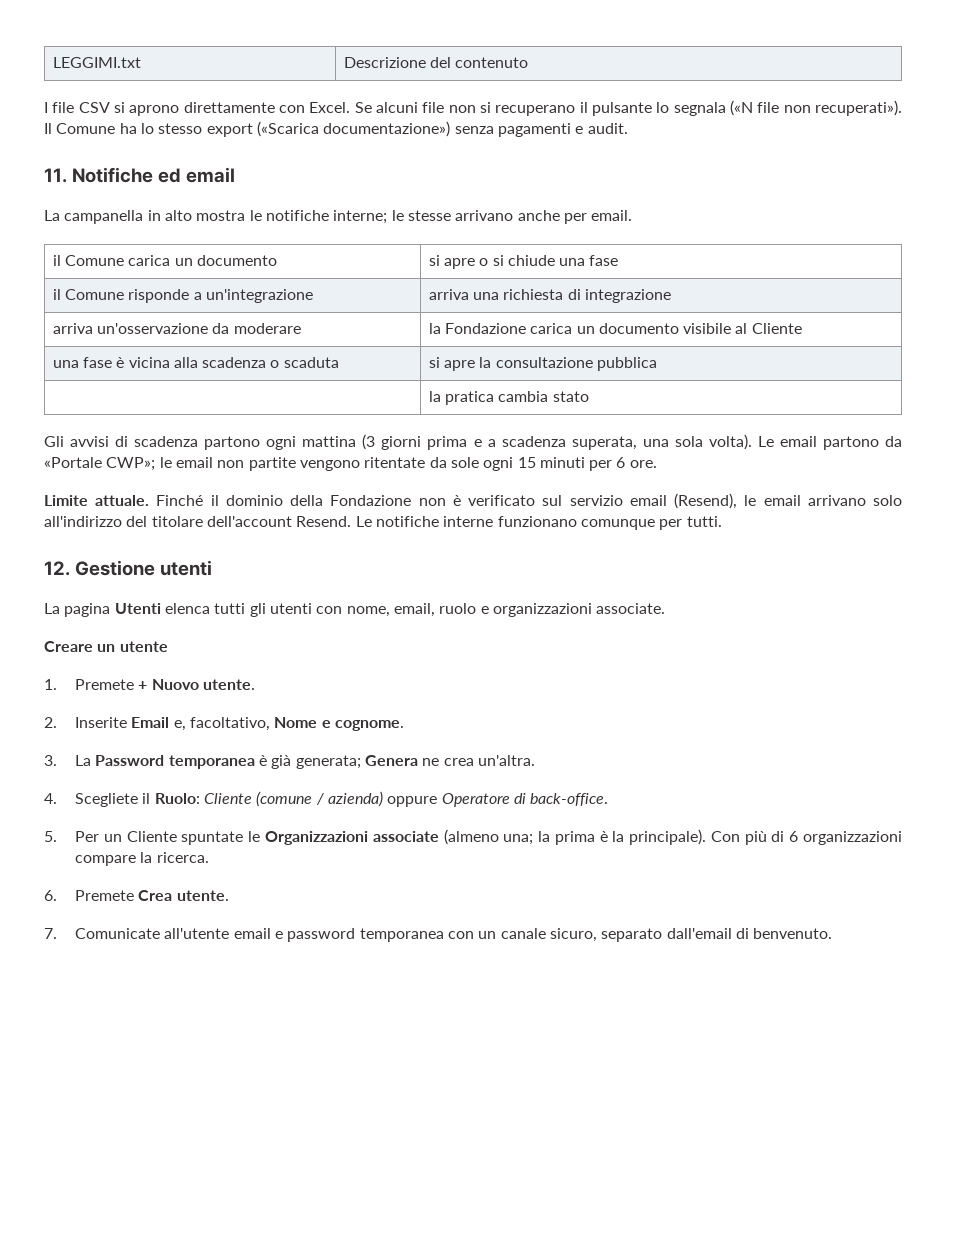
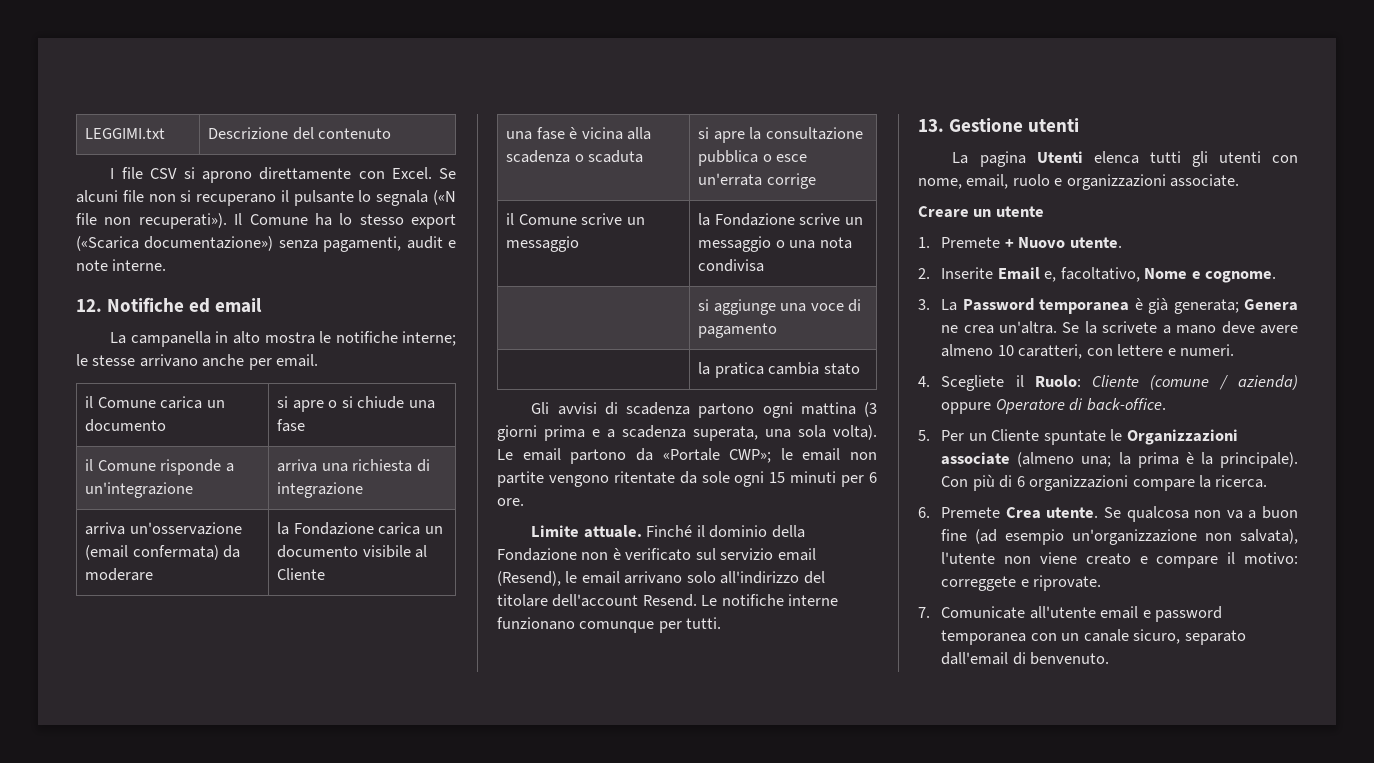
[497,123,628,137] [44,168,67,183] pagamenti e audit. // 11. -> [323,236,456,252] [76,259,167,271] [76,299,102,312] pagamenti, audit e note interne. // 12.
(208, 328) none -> [85,545,219,560] (email confermata)
(657, 364) none -> [762,154,808,162] [698,173,816,189] [506,213,645,225] [506,236,580,252] [698,213,863,226] [698,236,852,252] [698,259,765,272] [698,299,862,315] [698,323,778,338] o esce un'errata corrige // il Comune scrive un messaggio | la Fondazione scrive un messaggio o una nota condivisa // | si aggiunge una voce di pagamento
[44,561,70,576] 12. -> [918,119,944,132] 13.
(535, 760) none -> [1062,321,1298,334] [941,344,1234,359] Se la scrivete a mano deve avere almeno 10 caratteri, con lettere e numeri.
(229, 895) none -> [1104,506,1298,522] [941,529,1298,545] [941,552,1298,568] [941,575,1102,591] Se qualcosa non va a buon fine (ad esempio un'organizzazione non salvata), l'utente non viene creato e compare il motivo: correggete e riprovate.

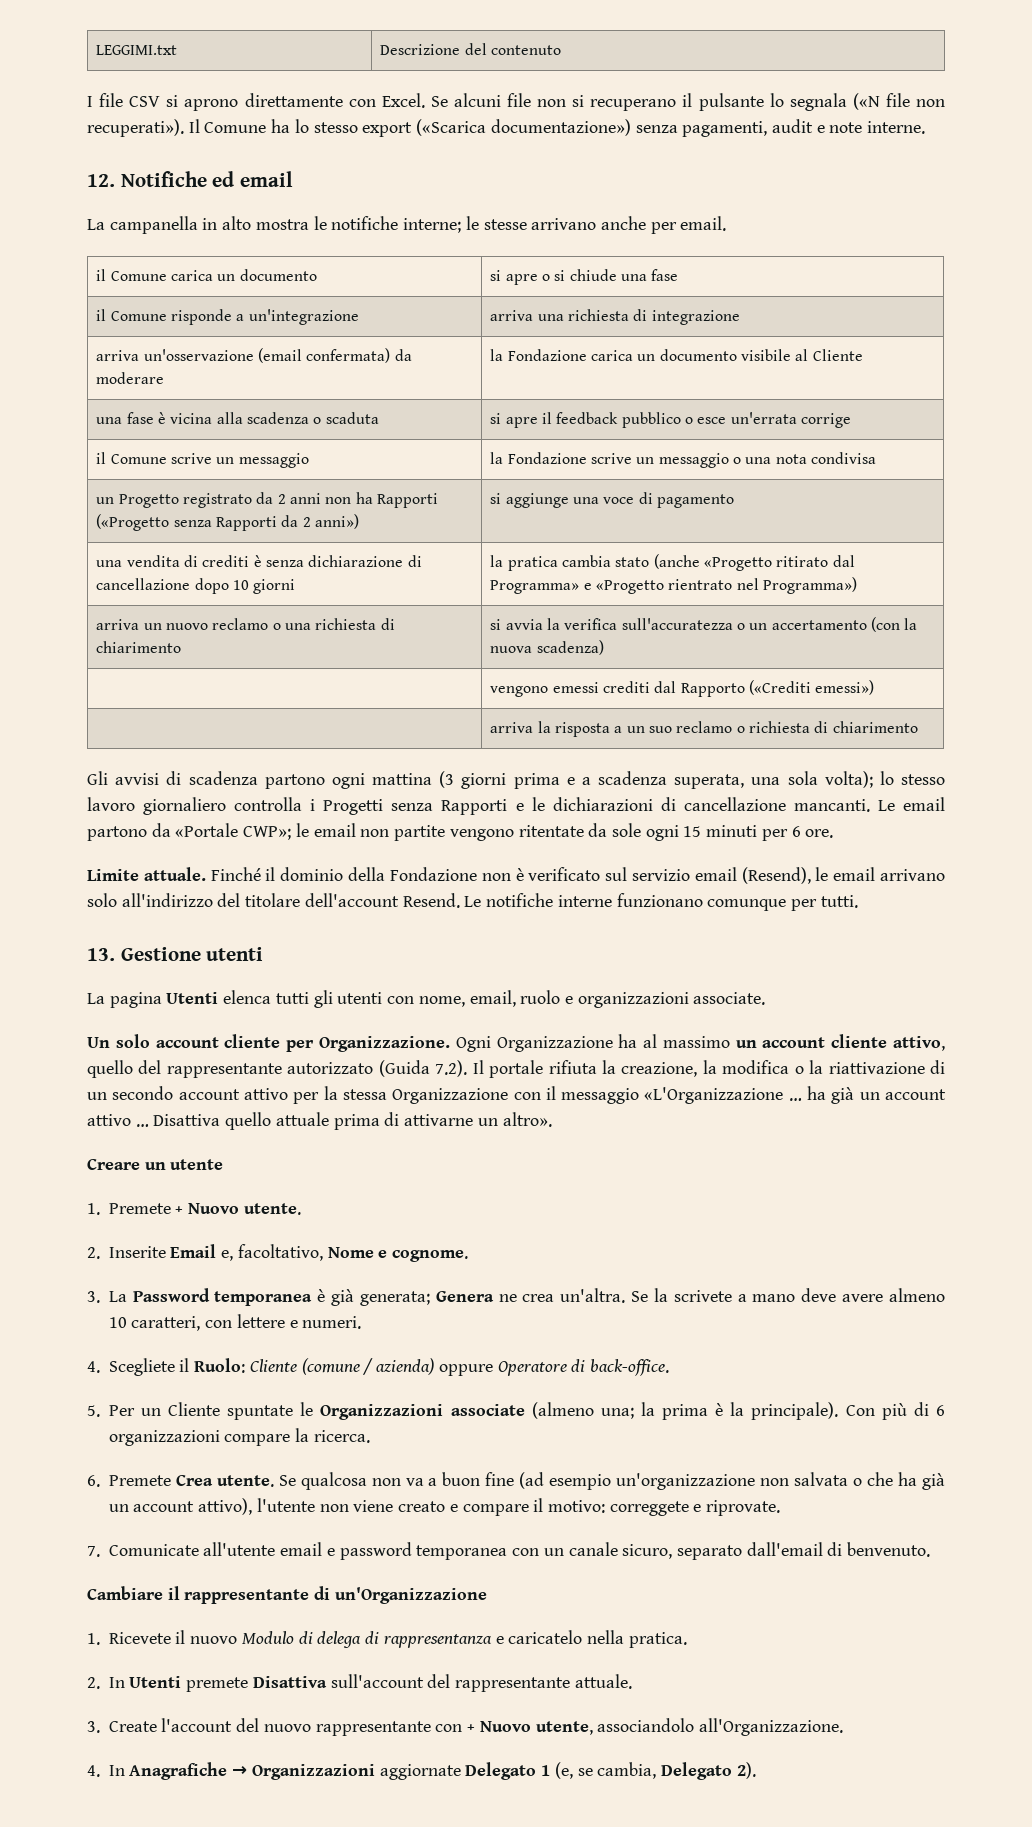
[749,127,863,140] [698,150,759,166] la consultazione pubblica -> [541,412,681,428] il feedback pubblico
(765, 265) none -> [96,492,438,508] [96,514,359,531] un Progetto registrato da 2 anni non ha Rapporti («Progetto senza Rapporti da 2 anni»)
[698,362,860,378] | la pratica cambia stato -> [96,555,422,567] [96,578,296,594] [490,554,855,571] [490,577,857,594] [96,618,395,630] [96,641,182,653] [490,617,918,632] [490,640,604,655] [490,680,875,697] [490,721,918,737] una vendita di crediti è senza dichiarazione di cancellazione dopo 10 giorni | la pratica cambia stato (anche «Progetto ritirato dal Programma» e «Progetto rientrato nel Programma») // arriva un nuovo reclamo o una richiesta di chiarimento | si avvia la verifica sull'accuratezza o un accertamento (con la nuova scadenza) // | vengono emessi crediti dal Rapporto («Crediti emessi») // | arriva la risposta a un suo reclamo o richiesta di chiarimento
[833,425,877,440] volta). -> [824,771,945,788] [87,797,870,815] volta); lo stesso lavoro giornaliero controlla i Progetti senza Rapporti e le dichiarazioni di cancellazione mancanti.
(1240, 180) none -> [87,1034,946,1052] [87,1060,945,1078] [87,1086,946,1104] [87,1112,552,1130] // Un solo account cliente per Organizzazione. Ogni Organizzazione ha al massimo un account cliente attivo, quello del rappresentante autorizzato (Guida 7.2). Il portale rifiuta la creazione, la modifica o la riattivazione di un secondo account attivo per la stessa Organizzazione con il messaggio «L'Organizzazione … ha già un account attivo … Disattiva quello attuale prima di attivarne un altro».
[1240,529,1298,544] salvata), -> [794,1472,946,1490] [108,1498,253,1515] salvata o che ha già un account attivo),
(1110, 658) none -> [87,1586,487,1604] [87,1630,687,1648] [87,1674,632,1692] [87,1718,844,1736] [87,1762,756,1780] // Cambiare il rappresentante di un'Organizzazione // 1. Ricevete il nuovo Modulo di delega di rappresentanza e caricatelo nella pratica. // 2. In Utenti premete Disattiva sull'account del rappresentante attuale. // 3. Create l'account del nuovo rappresentante con + Nuovo utente, associandolo all'Organizzazione. // 4. In Anagrafiche → Organizzazioni aggiornate Delegato 1 (e, se cambia, Delegato 2).

